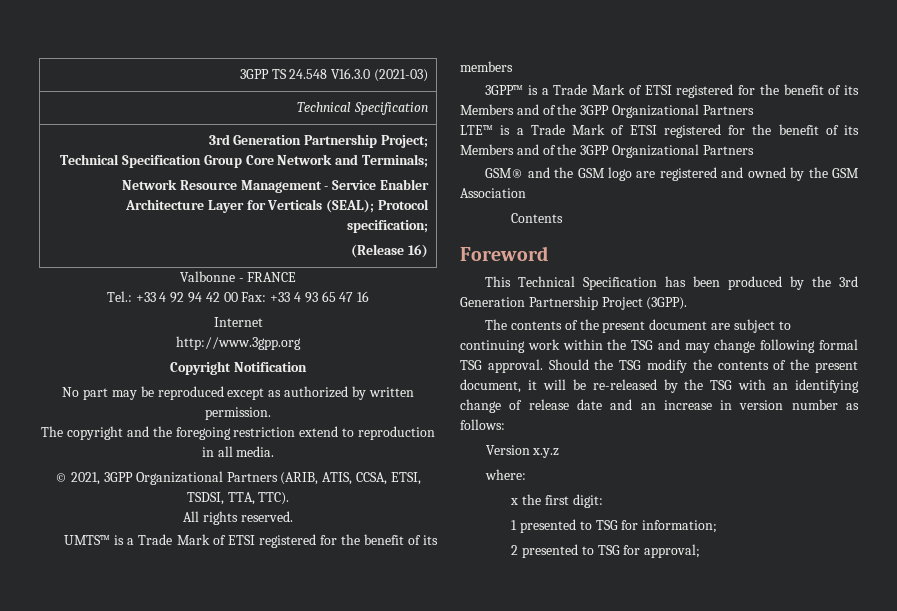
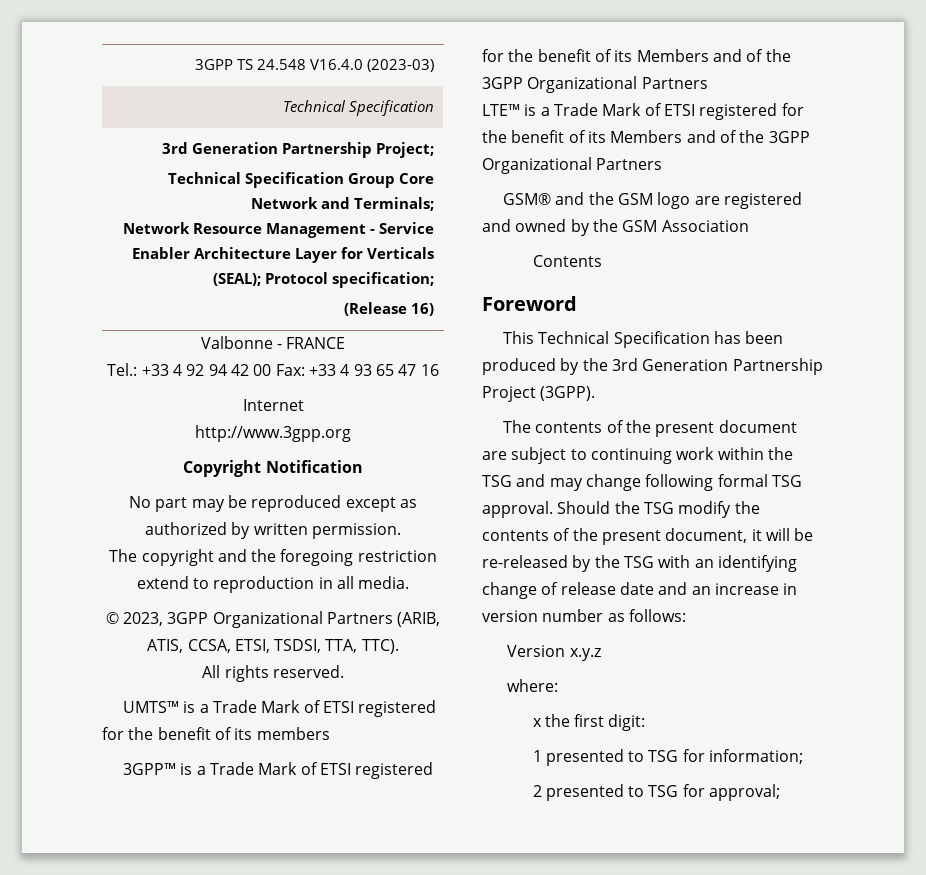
[331,68,429,82] V16.3.0 (2021-03) -> [309,59,434,72] V16.4.0 (2023-03)
[71,472,101,485] 2021, -> [123,612,164,626] 2023,

